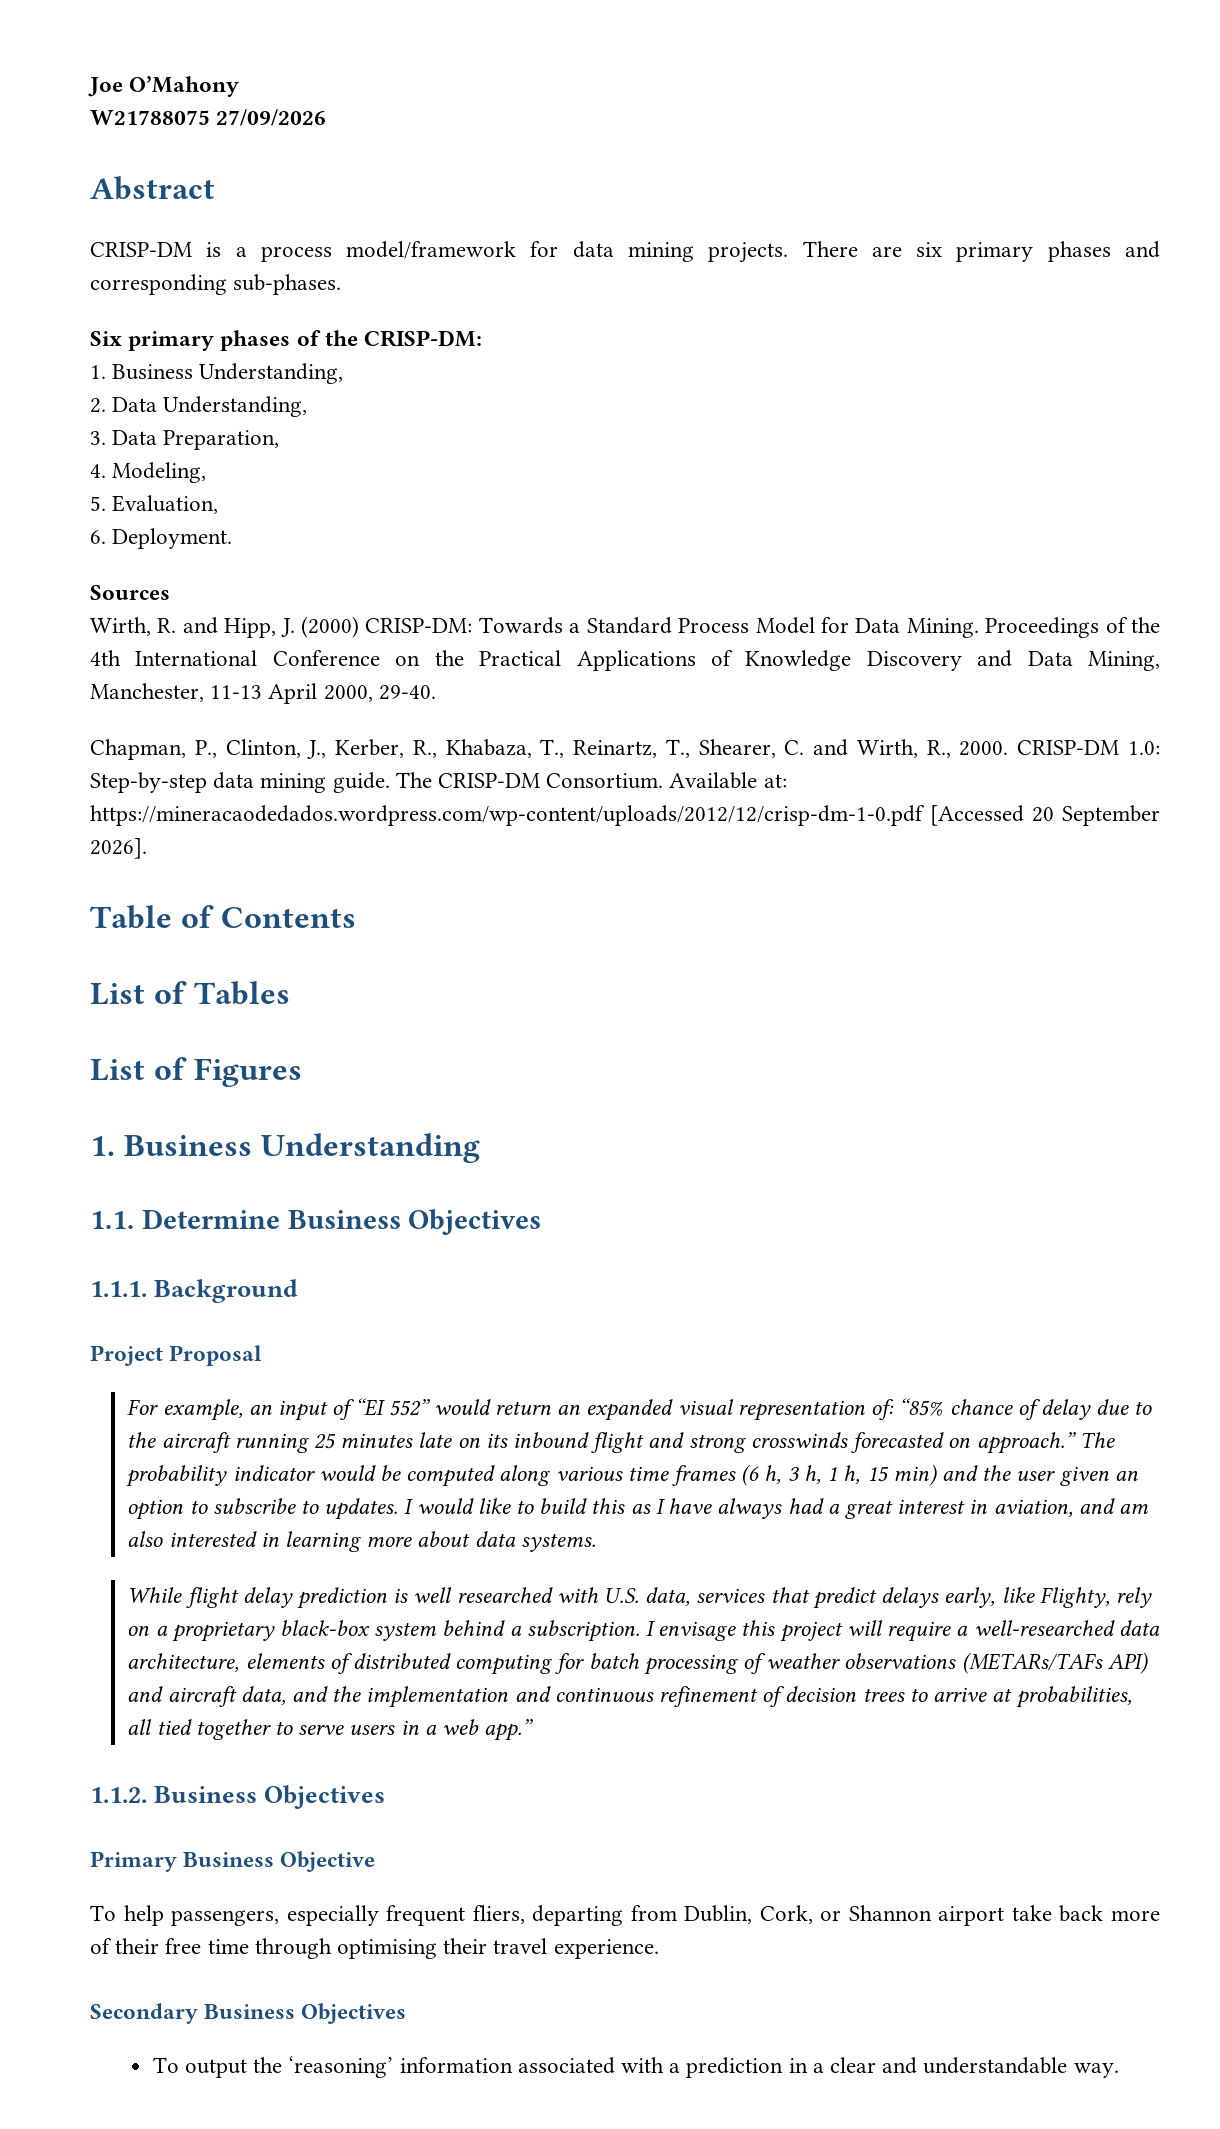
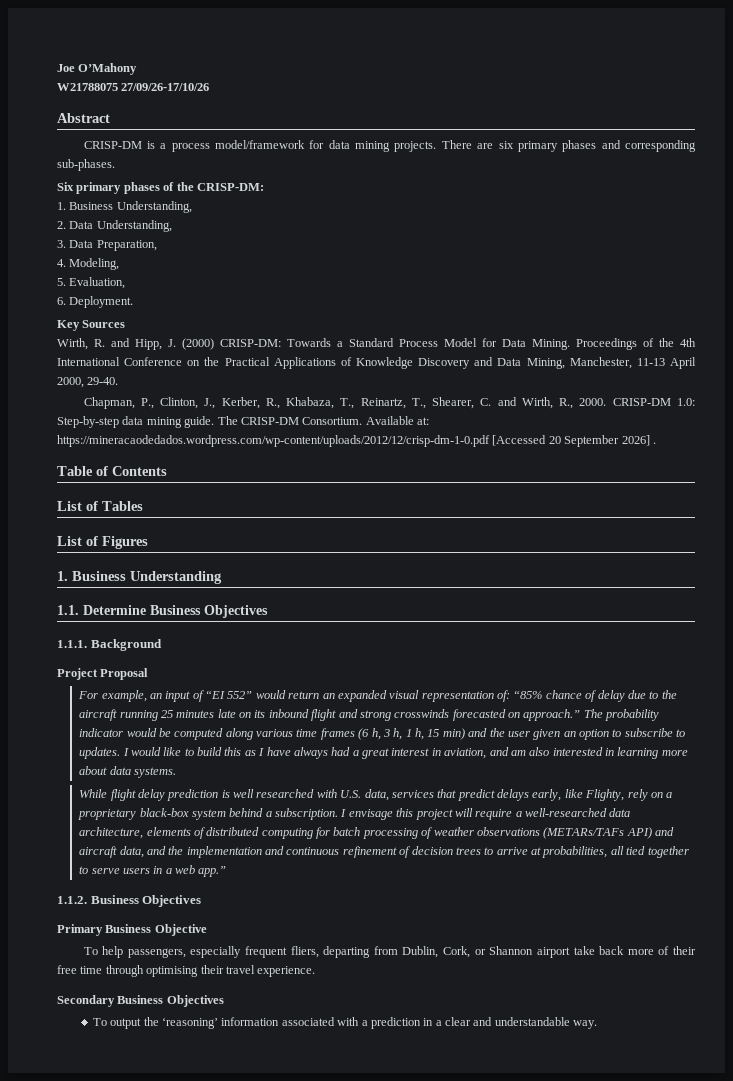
[216,109,327,126] 27/09/2026 -> [121,83,210,91] 27/09/26-17/10/26
(233, 538) none -> [57,320,80,331] Key
[90,838,147,859] 2026]. -> [621,435,656,446] 2026] .

